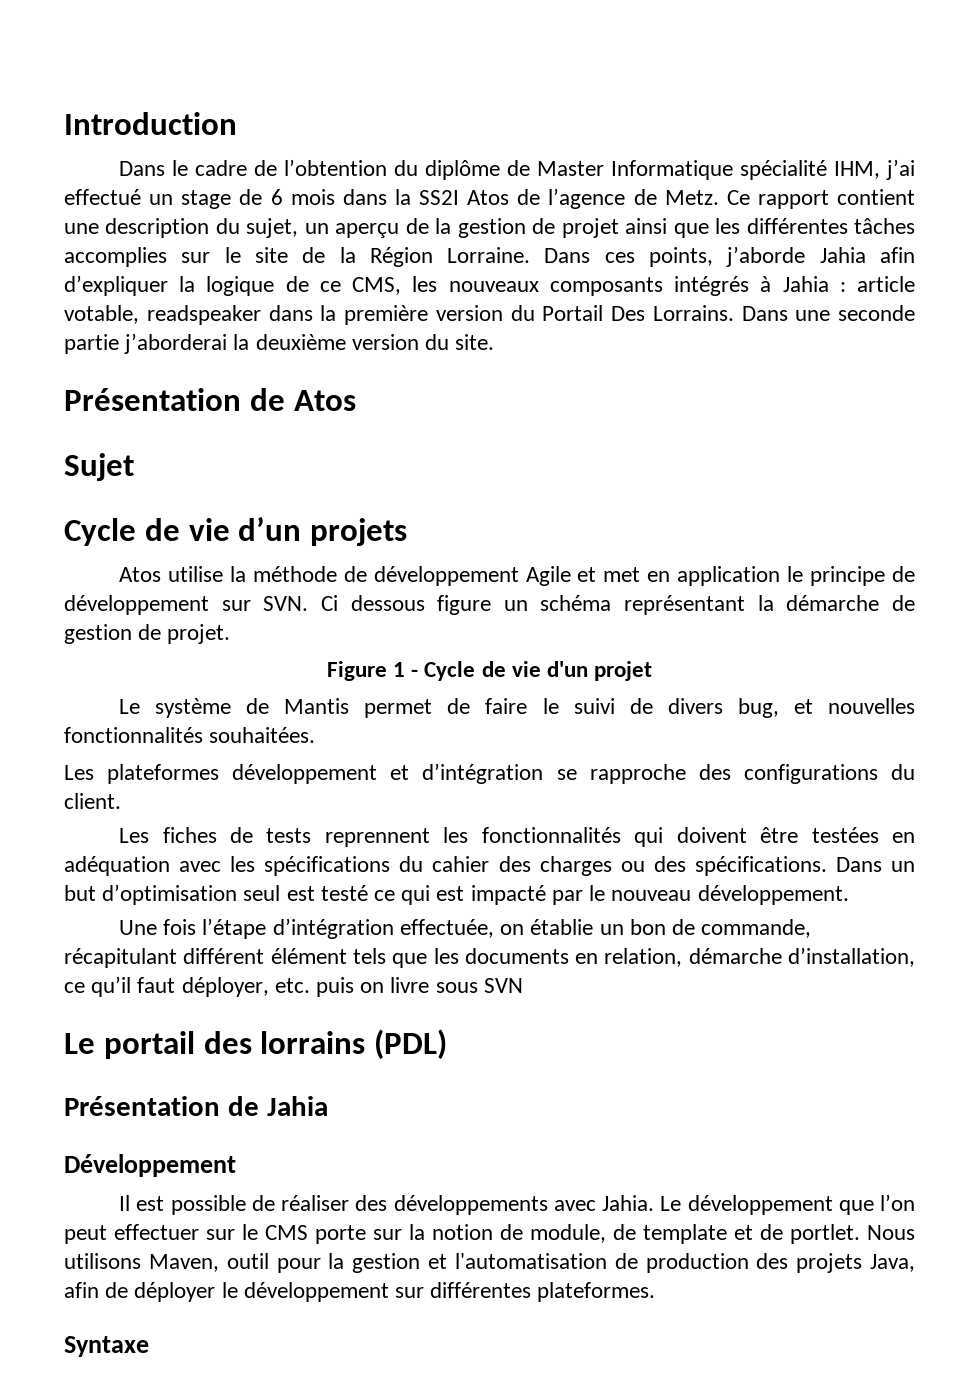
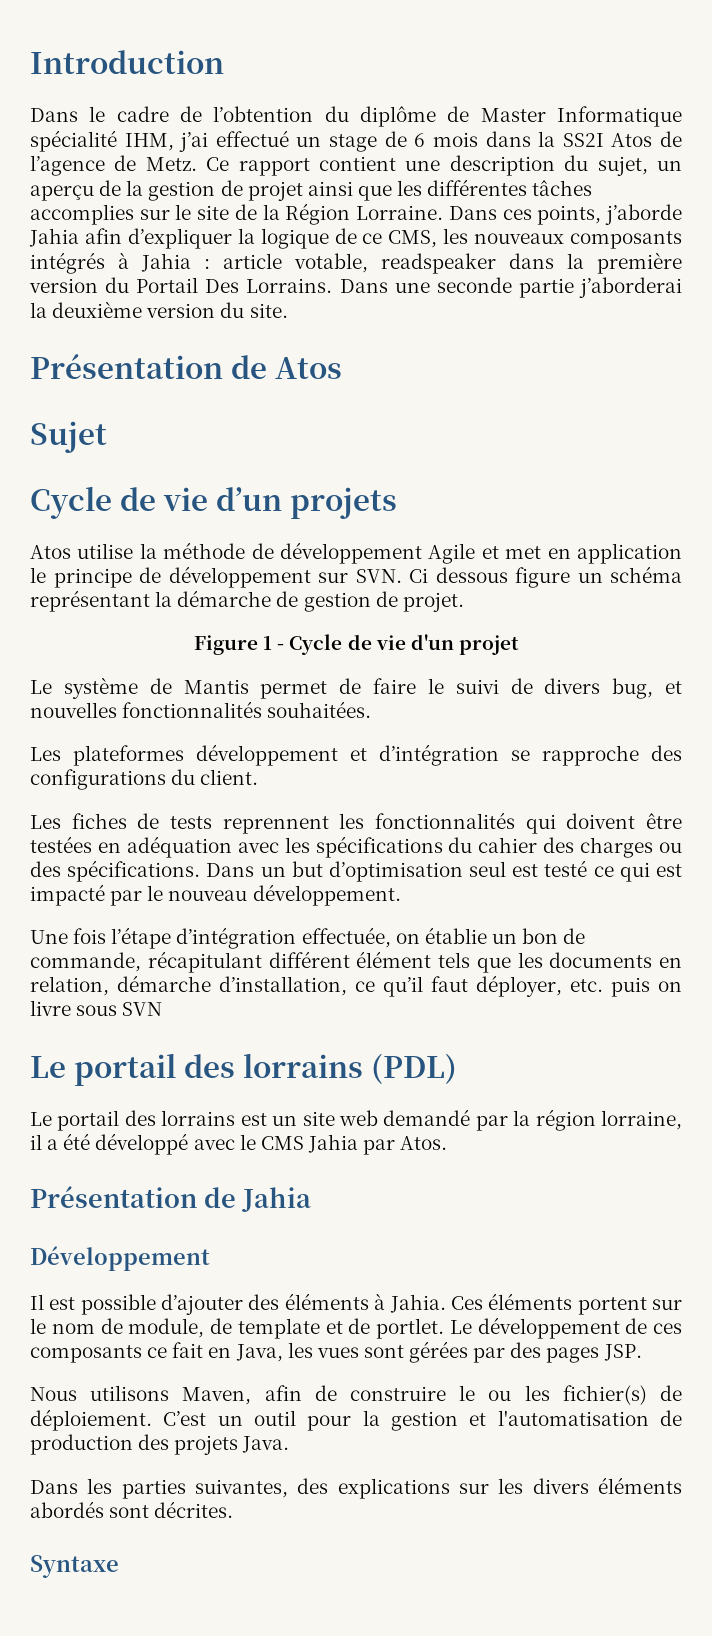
(448, 1044) none -> [30,1109,683,1131] [30,1133,448,1155] // Le portail des lorrains est un site web demandé par la région lorraine, il a été développé avec le CMS Jahia par Atos.
[251,1194,915,1215] [64,1224,493,1244] de réaliser des développements avec Jahia. Le développement que l’on peut effectuer sur le CMS porte sur la notion -> [161,1293,683,1315] [30,1318,95,1334] d’ajouter des éléments à Jahia. Ces éléments portent sur le nom
[867,1225,915,1240] [64,1253,219,1272] Nous utilisons Maven, -> [449,1317,682,1339] [30,1341,642,1363] [30,1385,682,1405] [30,1409,243,1431] Le développement de ces composants ce fait en Java, les vues sont gérées par des pages JSP. // Nous utilisons Maven, afin de construire le ou les fichier(s) de déploiement. C’est un
[870,1254,916,1272] [64,1282,656,1302] Java, afin de déployer le développement sur différentes plateformes. -> [242,1436,290,1453] [30,1477,682,1499] [30,1501,234,1518] Java. // Dans les parties suivantes, des explications sur les divers éléments abordés sont décrites.

